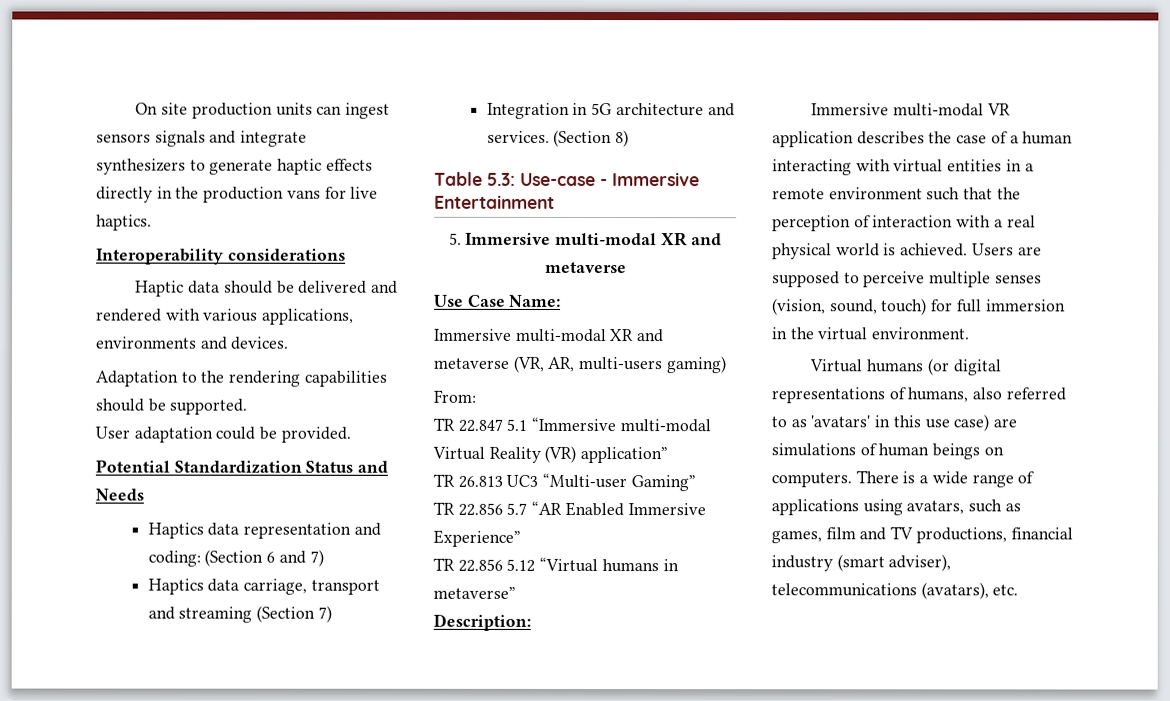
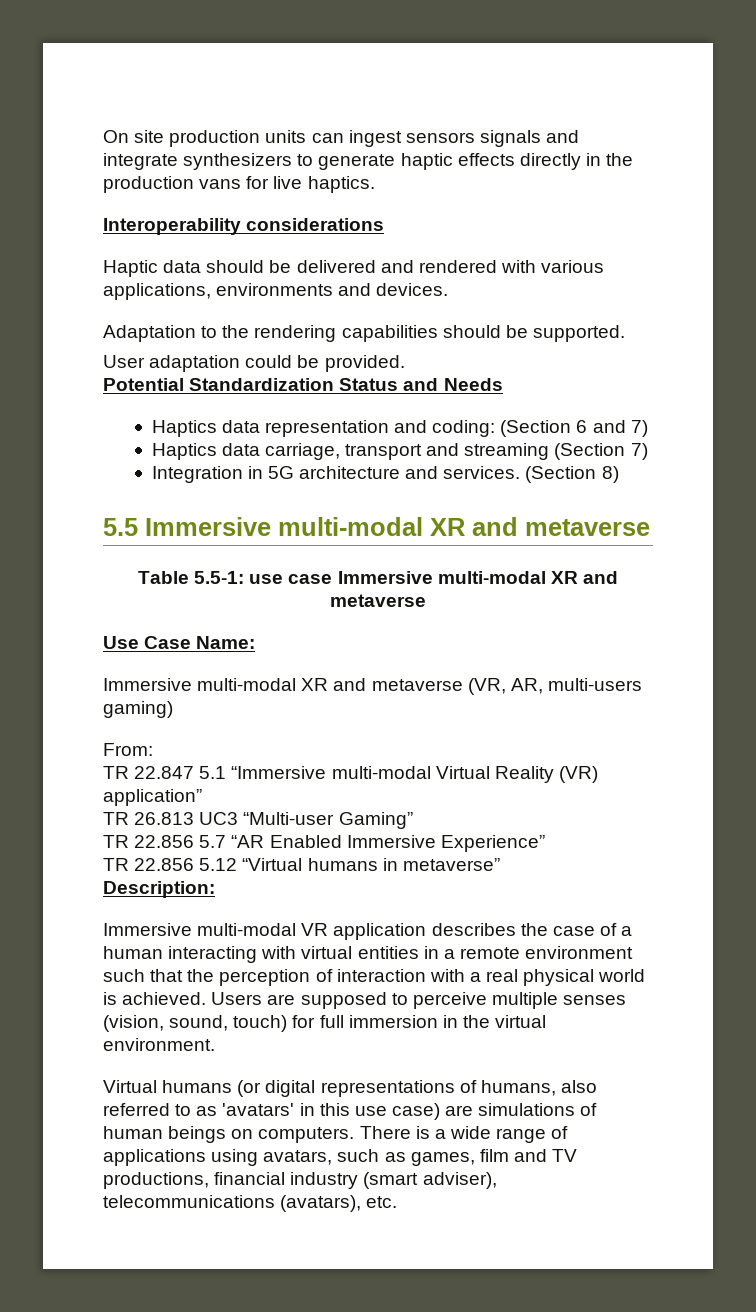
[434,171,700,187] [434,194,555,209] [448,232,462,245] Table 5.3: Use-case - Immersive Entertainment // 5. -> [103,517,650,536] [138,571,333,584] 5.5 Immersive multi-modal XR and metaverse // Table 5.5-1: use case

